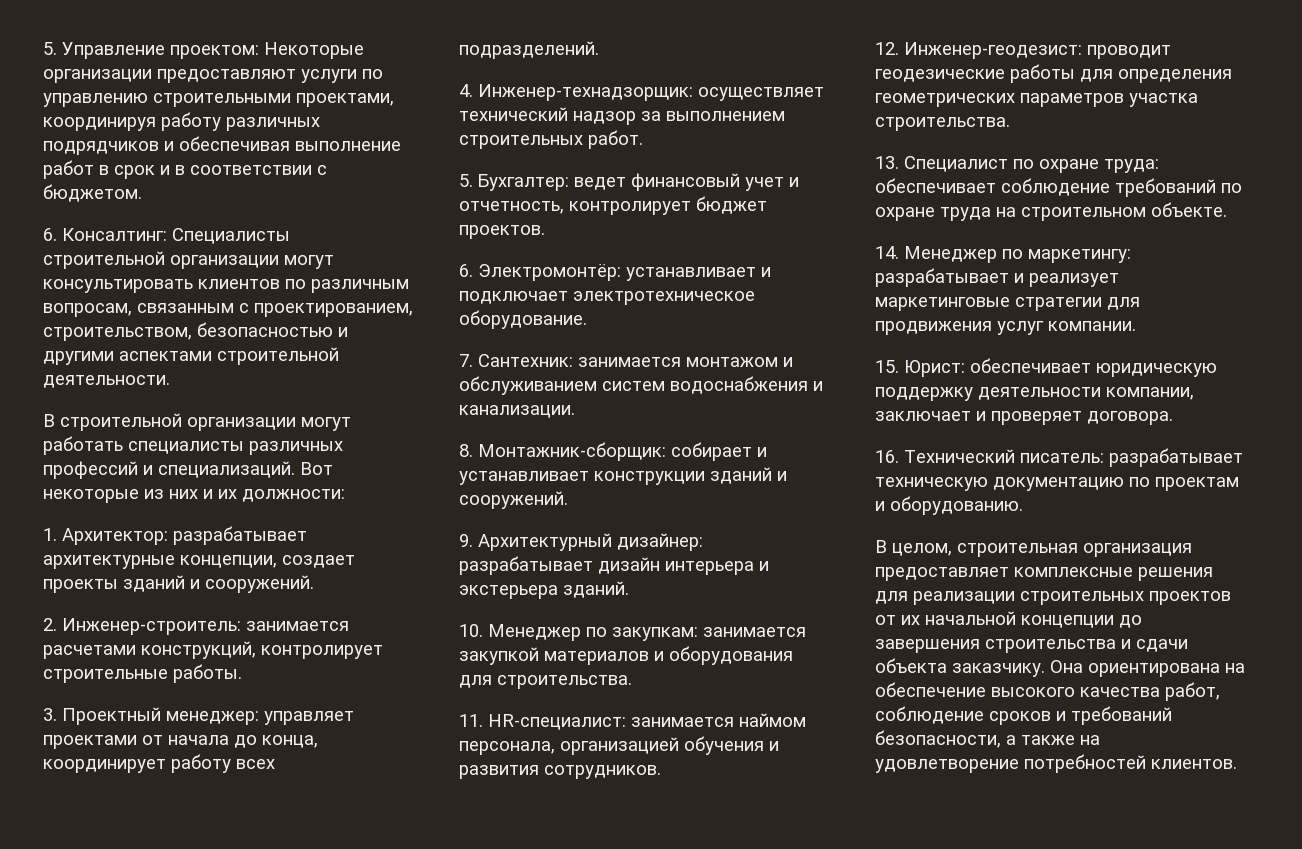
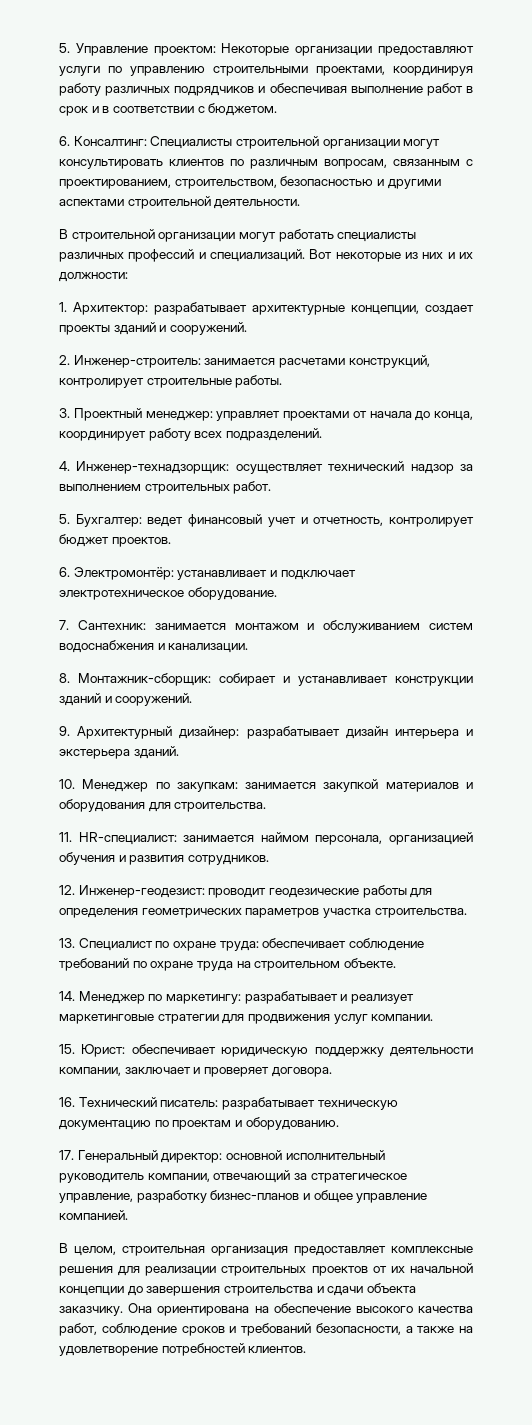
(1023, 505) none -> [59,1150,385,1163] [59,1170,407,1183] [59,1190,428,1203] [59,1210,128,1220] // 17. Генеральный директор: основной исполнительный руководитель компании, отвечающий за стратегическое управление, разработку бизнес-планов и общее управление компанией.

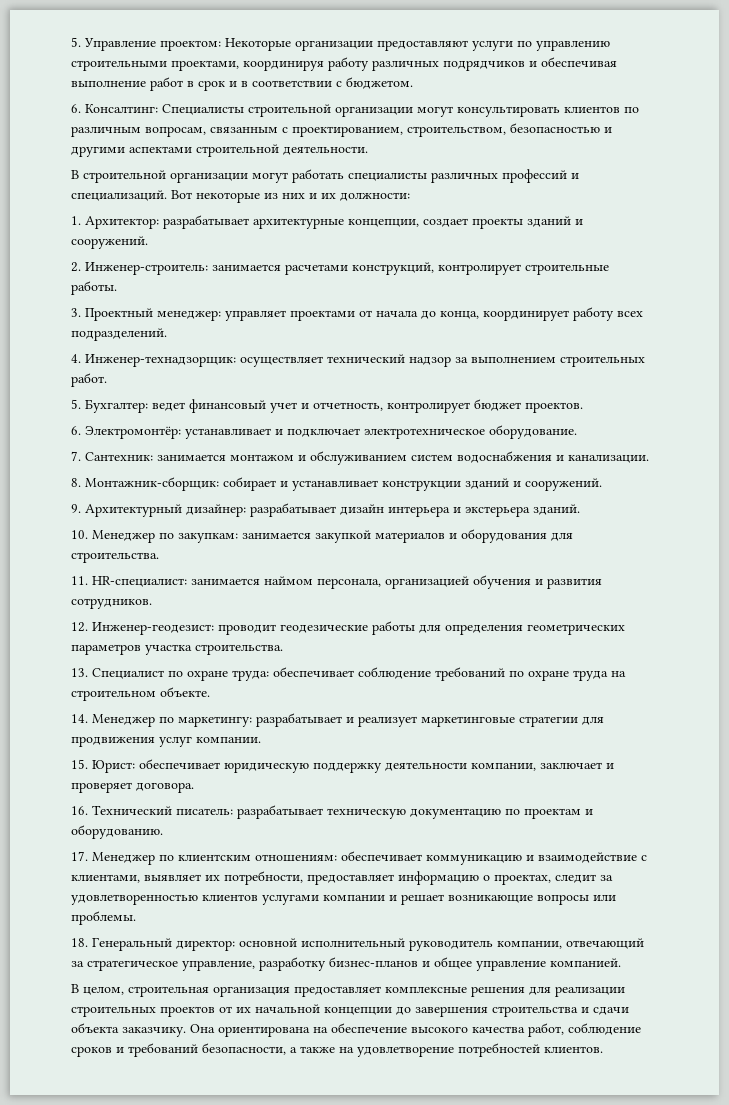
(74, 1155) none -> [92,851,647,865] [71,871,613,885] [71,894,616,905] [71,911,136,925] [71,938,88,947] Менеджер по клиентским отношениям: обеспечивает коммуникацию и взаимодействие с клиентами, выявляет их потребности, предоставляет информацию о проектах, следит за удовлетворенностью клиентов услугами компании и решает возникающие вопросы или проблемы. // 18.

